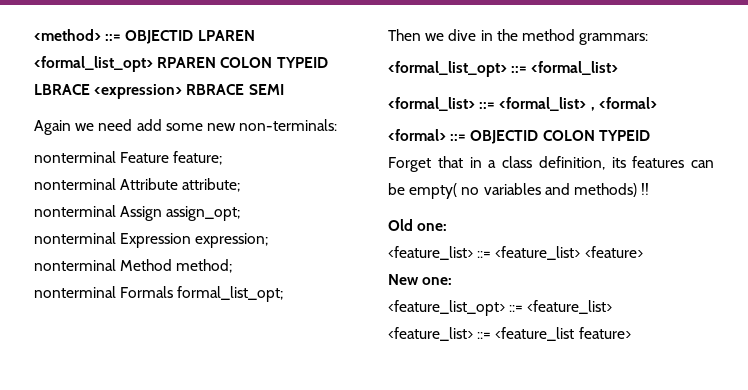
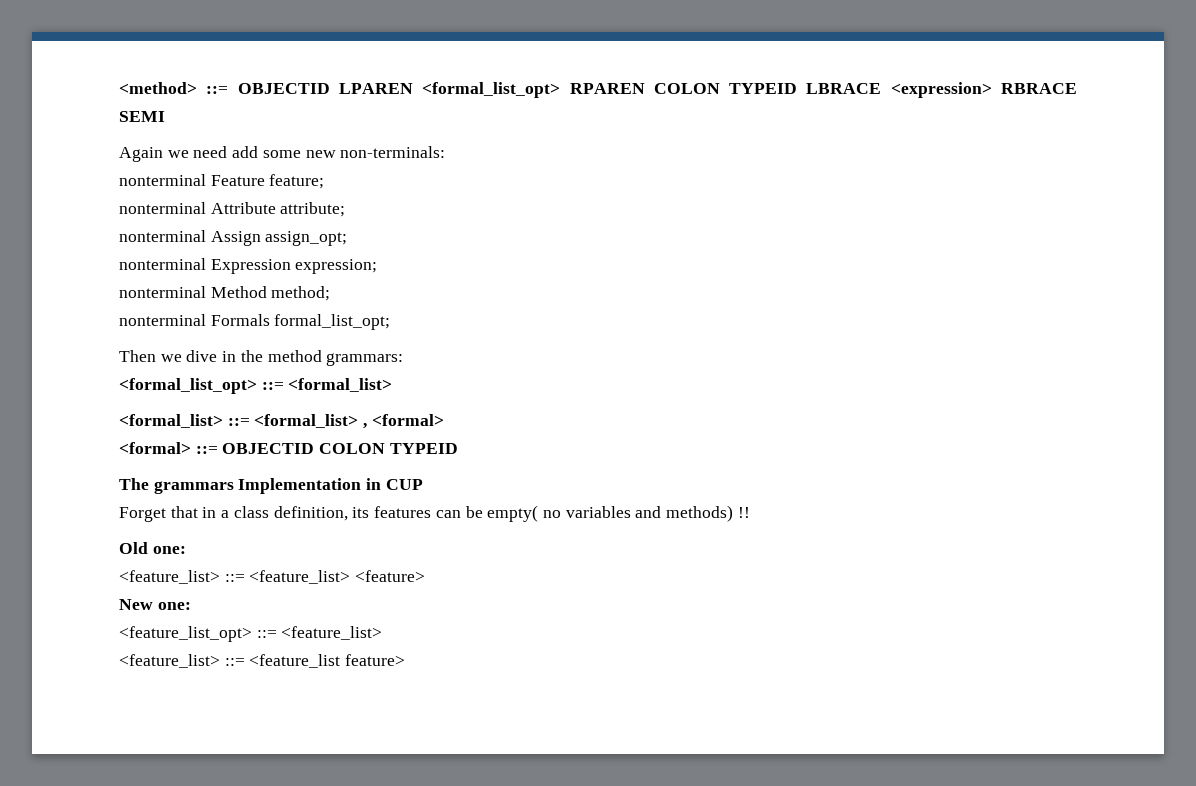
(650, 135) none -> [119,478,423,494] // The grammars Implementation in CUP

